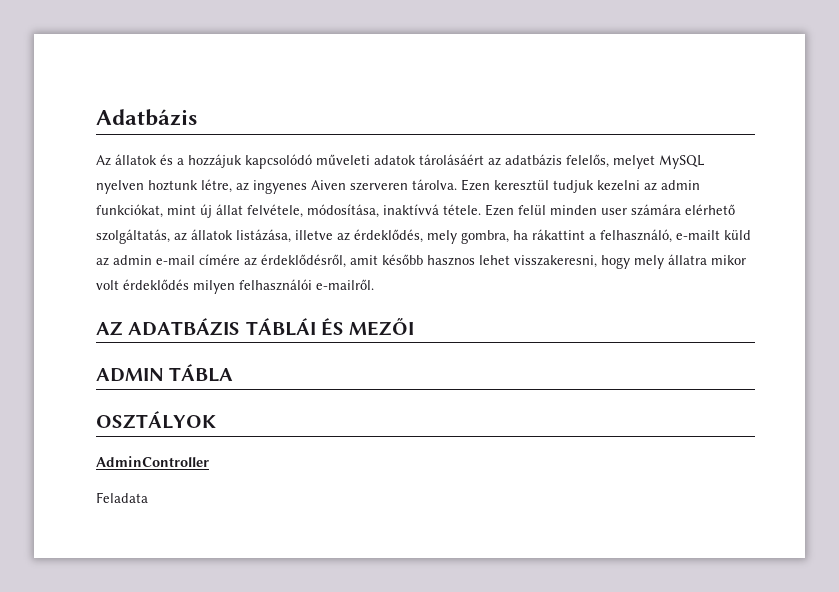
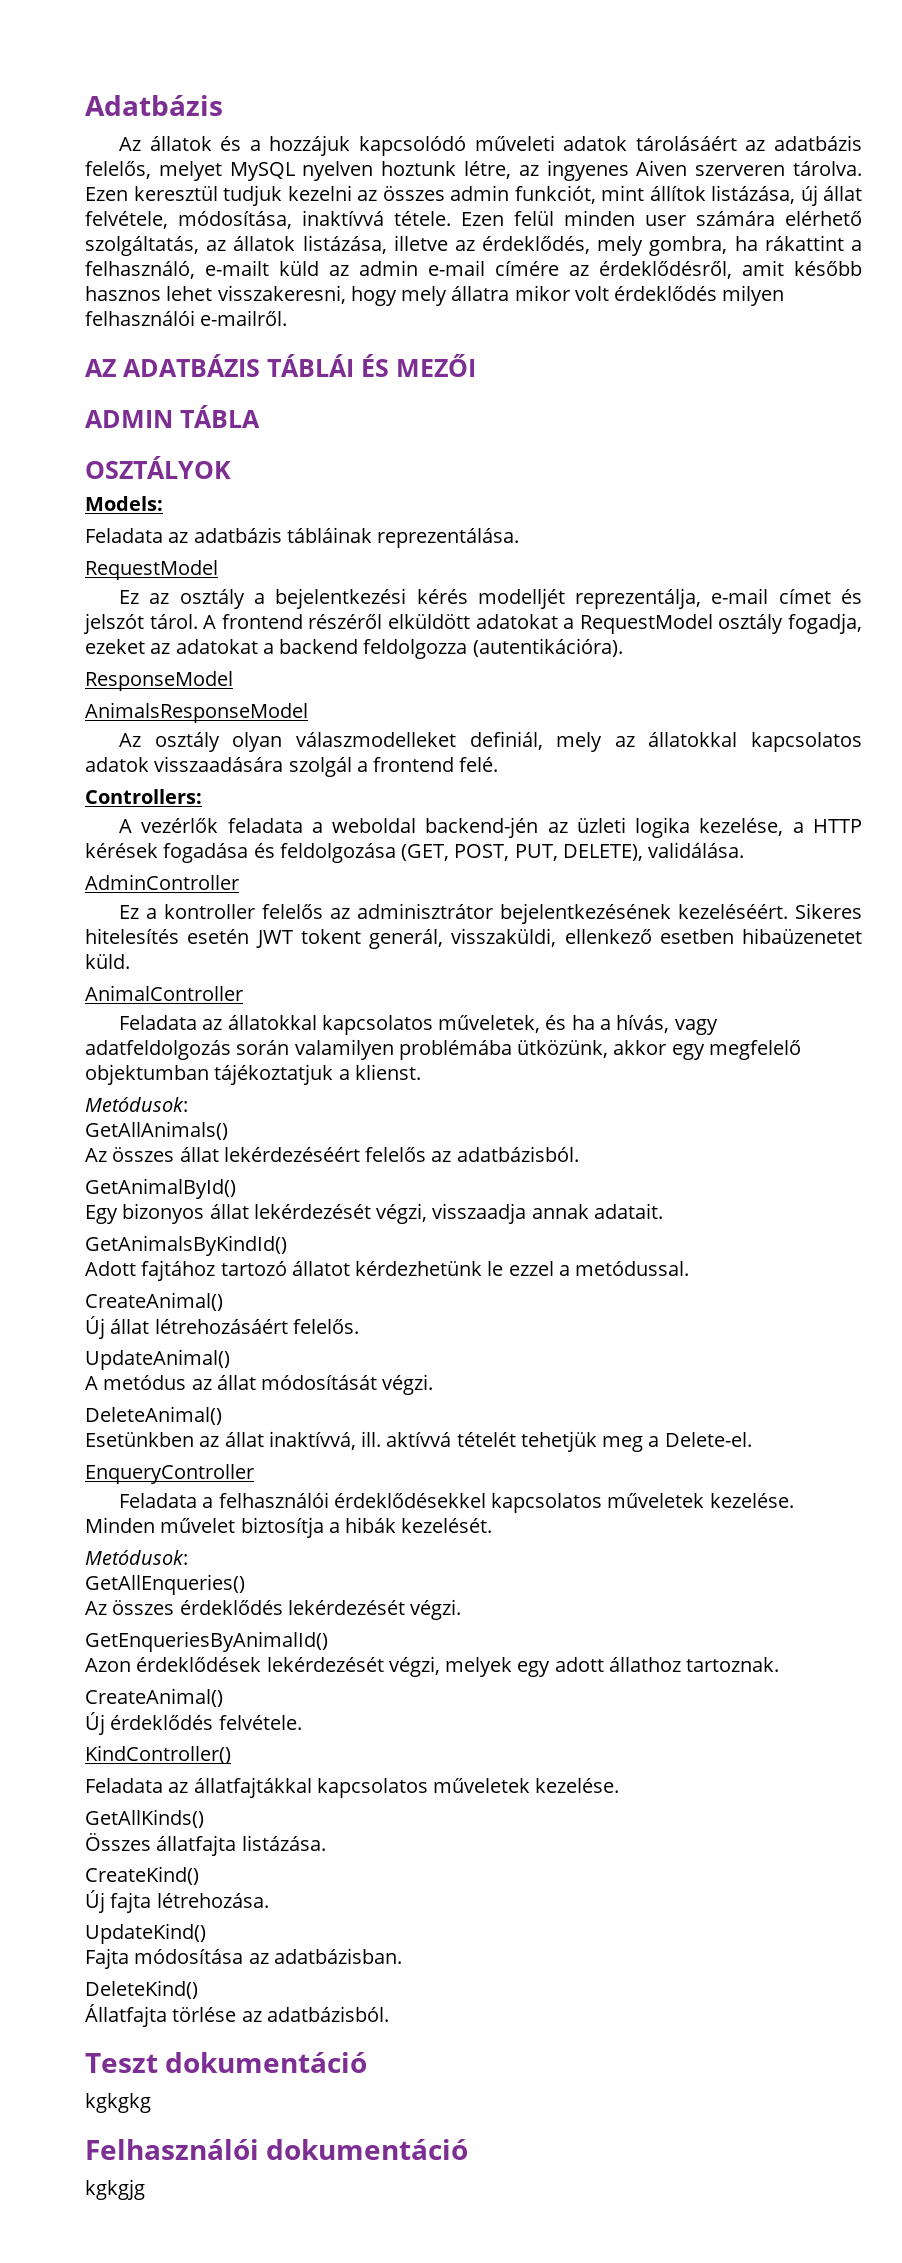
[661,180,700,190] [96,204,196,218] admin funkciókat, mint -> [382,185,795,204] összes admin funkciót, mint állítok listázása,
[96,456,209,467] [96,492,148,503] AdminController // Feladata -> [85,496,163,511] [85,527,520,548] [85,560,218,580] [119,588,862,609] [83,613,863,634] [85,638,623,659] [85,671,233,691] [85,702,308,723] [119,731,862,752] [85,756,499,777] [85,789,202,804] [119,817,862,838] [85,842,745,863] [85,874,239,890] [119,903,862,924] [85,928,862,949] [85,954,130,969] [85,985,243,1001] [119,1015,718,1035] [85,1039,801,1060] [85,1064,421,1085] [85,1097,188,1112] [85,1121,228,1140] [85,1146,579,1162] [85,1178,236,1199] [85,1203,663,1224] [85,1235,287,1256] [85,1260,690,1281] [85,1292,223,1311] [85,1316,359,1339] [85,1349,230,1370] [85,1374,434,1395] [85,1406,222,1425] [85,1431,752,1452] [85,1464,254,1484] [119,1492,794,1513] [85,1517,493,1538] [85,1550,188,1565] [85,1574,245,1595] [85,1599,462,1620] [85,1631,328,1652] [85,1656,780,1677] [85,1688,223,1707] [85,1712,302,1735] [85,1745,231,1764] [85,1777,620,1798] [85,1809,204,1828] [85,1833,326,1856] [85,1866,199,1885] [85,1890,269,1913] [85,1923,206,1944] [85,1948,402,1969] [85,1980,198,1999] [85,2004,389,2027] [85,2052,368,2073] [85,2093,151,2113] [85,2139,469,2160] [85,2179,145,2200] Models: // Feladata az adatbázis tábláinak reprezentálása. // RequestModel // Ez az osztály a bejelentkezési kérés modelljét reprezentálja, e-mail címet és jelszót tárol. A frontend részéről elküldött adatokat a RequestModel osztály fogadja, ezeket az adatokat a backend feldolgozza (autentikációra). // ResponseModel // AnimalsResponseModel // Az osztály olyan válaszmodelleket definiál, mely az állatokkal kapcsolatos adatok visszaadására szolgál a frontend felé. // Controllers: // A vezérlők feladata a weboldal backend-jén az üzleti logika kezelése, a HTTP kérések fogadása és feldolgozása (GET, POST, PUT, DELETE), validálása. // AdminController // Ez a kontroller felelős az adminisztrátor bejelentkezésének kezeléséért. Sikeres hitelesítés esetén JWT tokent generál, visszaküldi, ellenkező esetben hibaüzenetet küld. // AnimalController // Feladata az állatokkal kapcsolatos műveletek, és ha a hívás, vagy adatfeldolgozás során valamilyen problémába ütközünk, akkor egy megfelelő objektumban tájékoztatjuk a klienst. // Metódusok: // GetAllAnimals() // Az összes állat lekérdezéséért felelős az adatbázisból. // GetAnimalById() // Egy bizonyos állat lekérdezését végzi, visszaadja annak adatait. // GetAnimalsByKindId() // Adott fajtához tartozó állatot kérdezhetünk le ezzel a metódussal. // CreateAnimal() // Új állat létrehozásáért felelős. // UpdateAnimal() // A metódus az állat módosítását végzi. // DeleteAnimal() // Esetünkben az állat inaktívvá, ill. aktívvá tételét tehetjük meg a Delete-el. // EnqueryController // Feladata a felhasználói érdeklődésekkel kapcsolatos műveletek kezelése. Minden művelet biztosítja a hibák kezelését. // Metódusok: // GetAllEnqueries() // Az összes érdeklődés lekérdezését végzi. // GetEnqueriesByAnimalId() // Azon érdeklődések lekérdezését végzi, melyek egy adott állathoz tartoznak. // CreateAnimal() // Új érdeklődés felvétele. // KindController() // Feladata az állatfajtákkal kapcsolatos műveletek kezelése. // GetAllKinds() // Összes állatfajta listázása. // CreateKind() // Új fajta létrehozása. // UpdateKind() // Fajta módosítása az adatbázisban. // DeleteKind() // Állatfajta törlése az adatbázisból. // Teszt dokumentáció // kgkgkg // Felhasználói dokumentáció // kgkgjg

